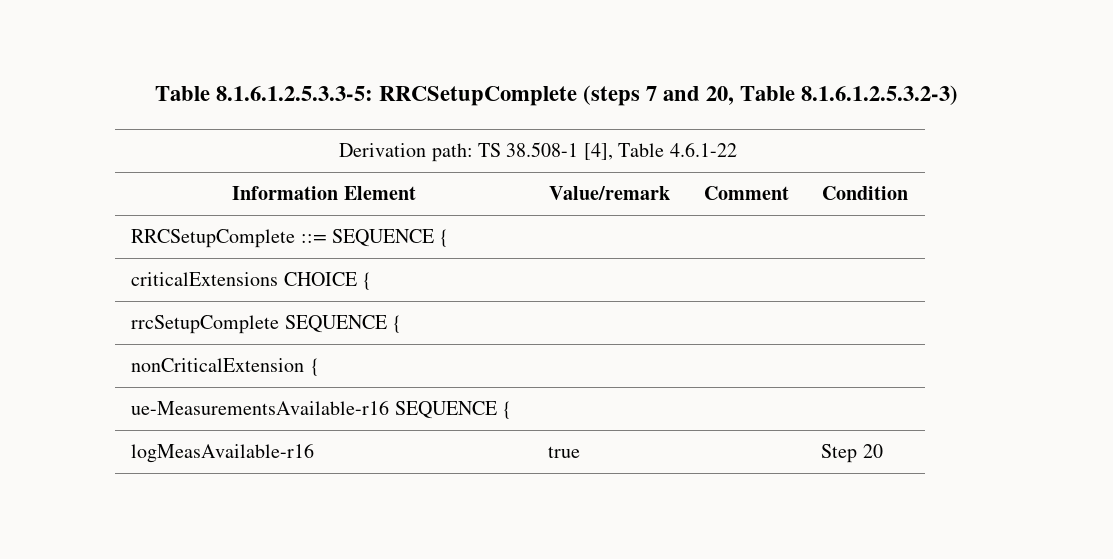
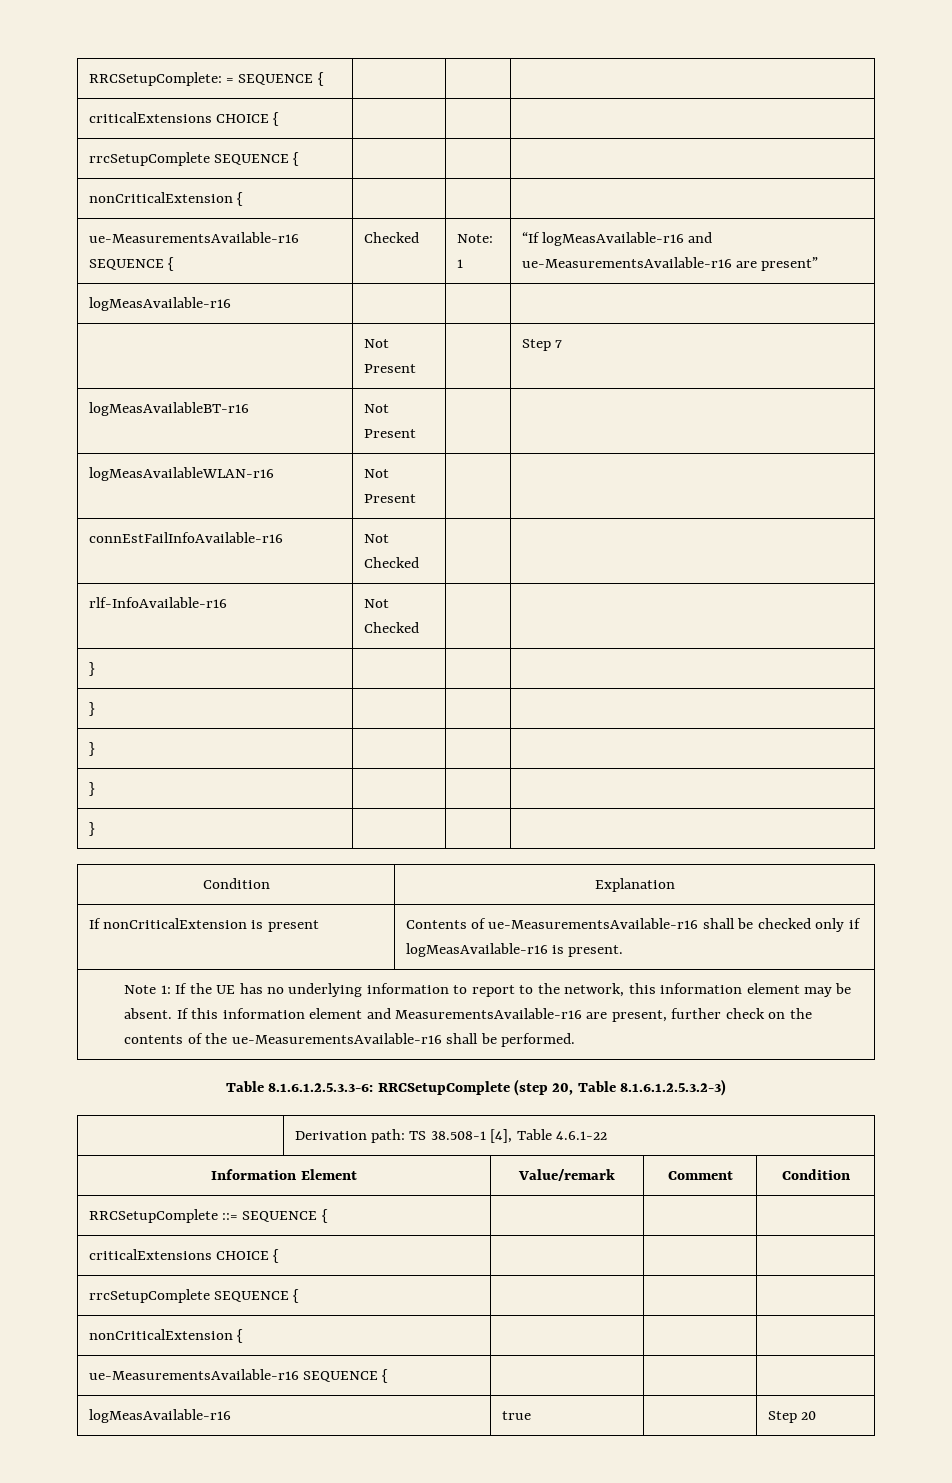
[154,85,701,106] Table 8.1.6.1.2.5.3.3-5: RRCSetupComplete (steps 7 and -> [88,72,324,86] [88,112,280,126] [88,152,300,166] [88,192,244,206] [88,232,299,243] [88,257,175,271] [363,232,419,243] [456,234,493,243] [456,259,463,268] [521,232,713,246] [521,257,819,271] [88,297,231,311] [363,339,389,348] [363,364,416,373] [521,339,563,351] [88,402,249,416] [363,404,389,413] [363,429,416,438] [88,467,274,481] [363,469,389,478] [363,494,416,503] [88,532,283,543] [363,534,389,543] [363,557,419,568] [88,597,227,608] [363,599,389,608] [363,622,419,633] [88,662,95,676] [88,702,95,716] [88,742,95,756] [88,782,95,796] [88,822,95,836] [202,878,270,889] [594,878,675,892] [88,918,319,932] [405,918,861,932] [405,943,624,957] [124,983,852,997] [124,1008,812,1022] [124,1033,575,1047] [225,1079,548,1096] RRCSetupComplete: = SEQUENCE { | | | // criticalExtensions CHOICE { | | | // rrcSetupComplete SEQUENCE { | | | // nonCriticalExtension { | | | // ue-MeasurementsAvailable-r16 SEQUENCE { | Checked | Note: 1 | “If logMeasAvailable-r16 and ue-MeasurementsAvailable-r16 are present” // logMeasAvailable-r16 | | | // | Not Present | | Step 7 // logMeasAvailableBT-r16 | Not Present | | // logMeasAvailableWLAN-r16 | Not Present | | // connEstFailInfoAvailable-r16 | Not Checked | | // rlf-InfoAvailable-r16 | Not Checked | | // } | | | // } | | | // } | | | // } | | | // } | | | // Condition | Explanation // If nonCriticalExtension is present | Contents of ue-MeasurementsAvailable-r16 shall be checked only if logMeasAvailable-r16 is present. // Note 1: If the UE has no underlying information to report to the network, this information element may be absent. If this information element and MeasurementsAvailable-r16 are present, further check on the contents of the ue-MeasurementsAvailable-r16 shall be performed. // Table 8.1.6.1.2.5.3.3-6: RRCSetupComplete (step

